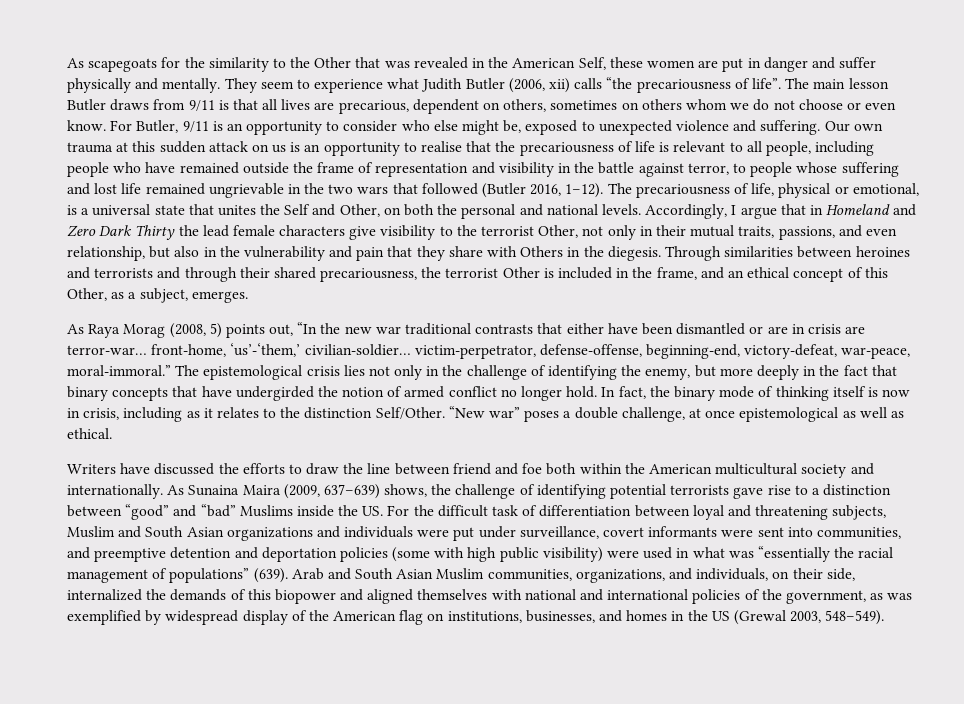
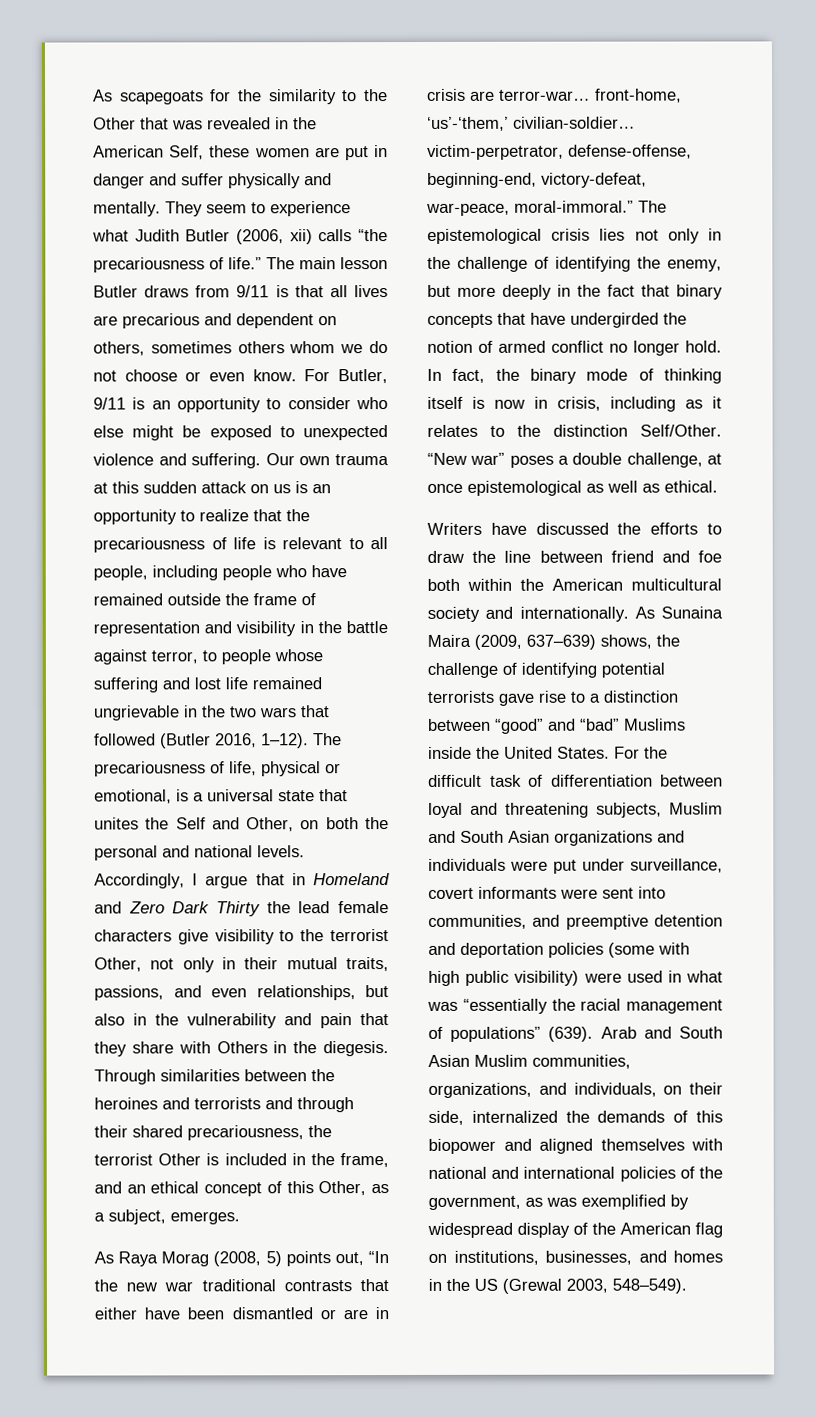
[751,78,781,89] life”. -> [228,257,262,270] life.”
[338,100,409,114] precarious, -> [122,313,232,329] precarious and
[621,102,639,110] on -> (232, 347) none
[503,120,522,133] be, -> [182,425,202,438] be
[421,141,463,152] realise -> [199,509,249,522] realize
[67,246,145,261] relationship, -> [256,985,356,1001] relationships,
(853, 252) none -> [311,1069,335,1082] the
[362,506,384,516] US. -> [504,746,610,759] United States.

